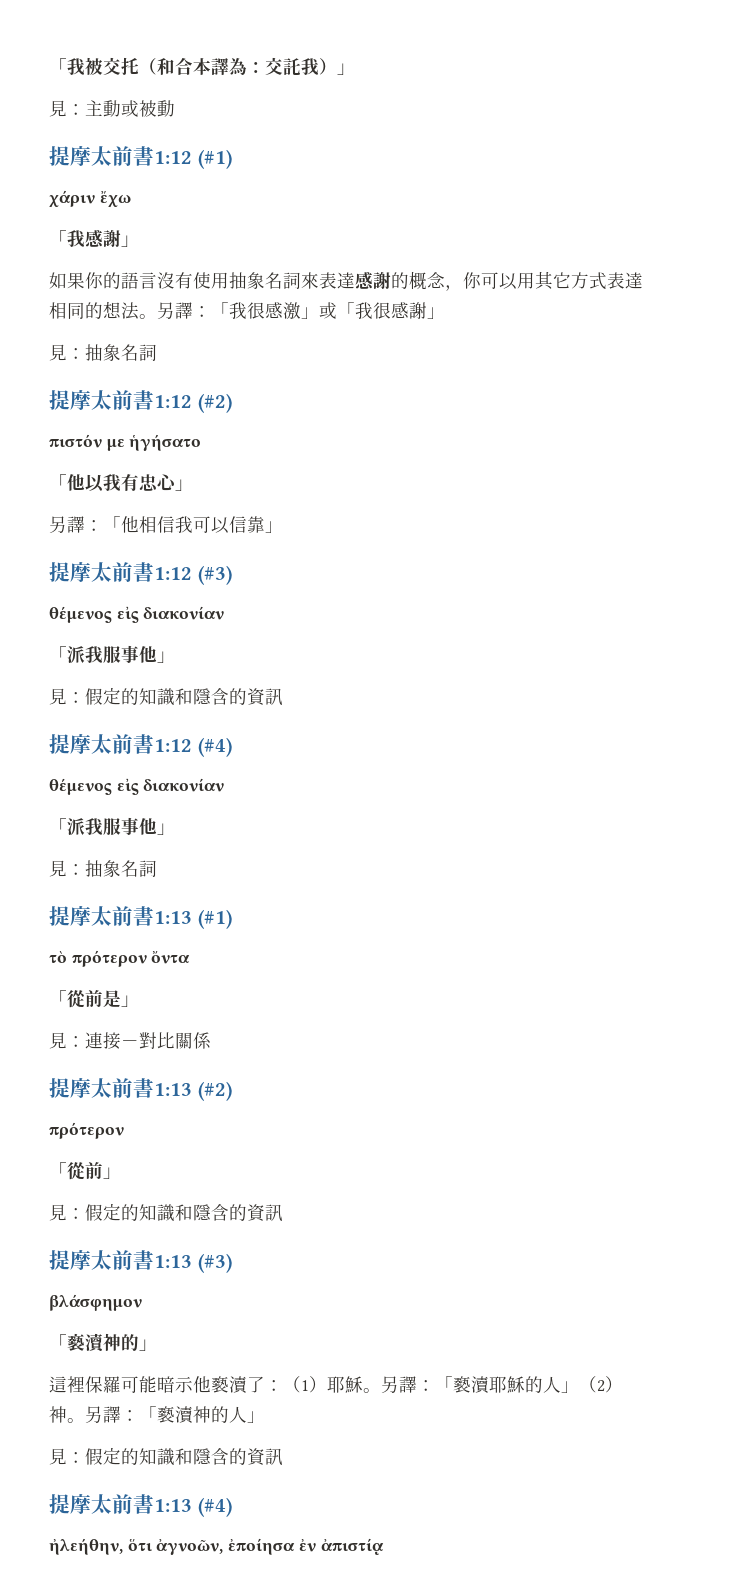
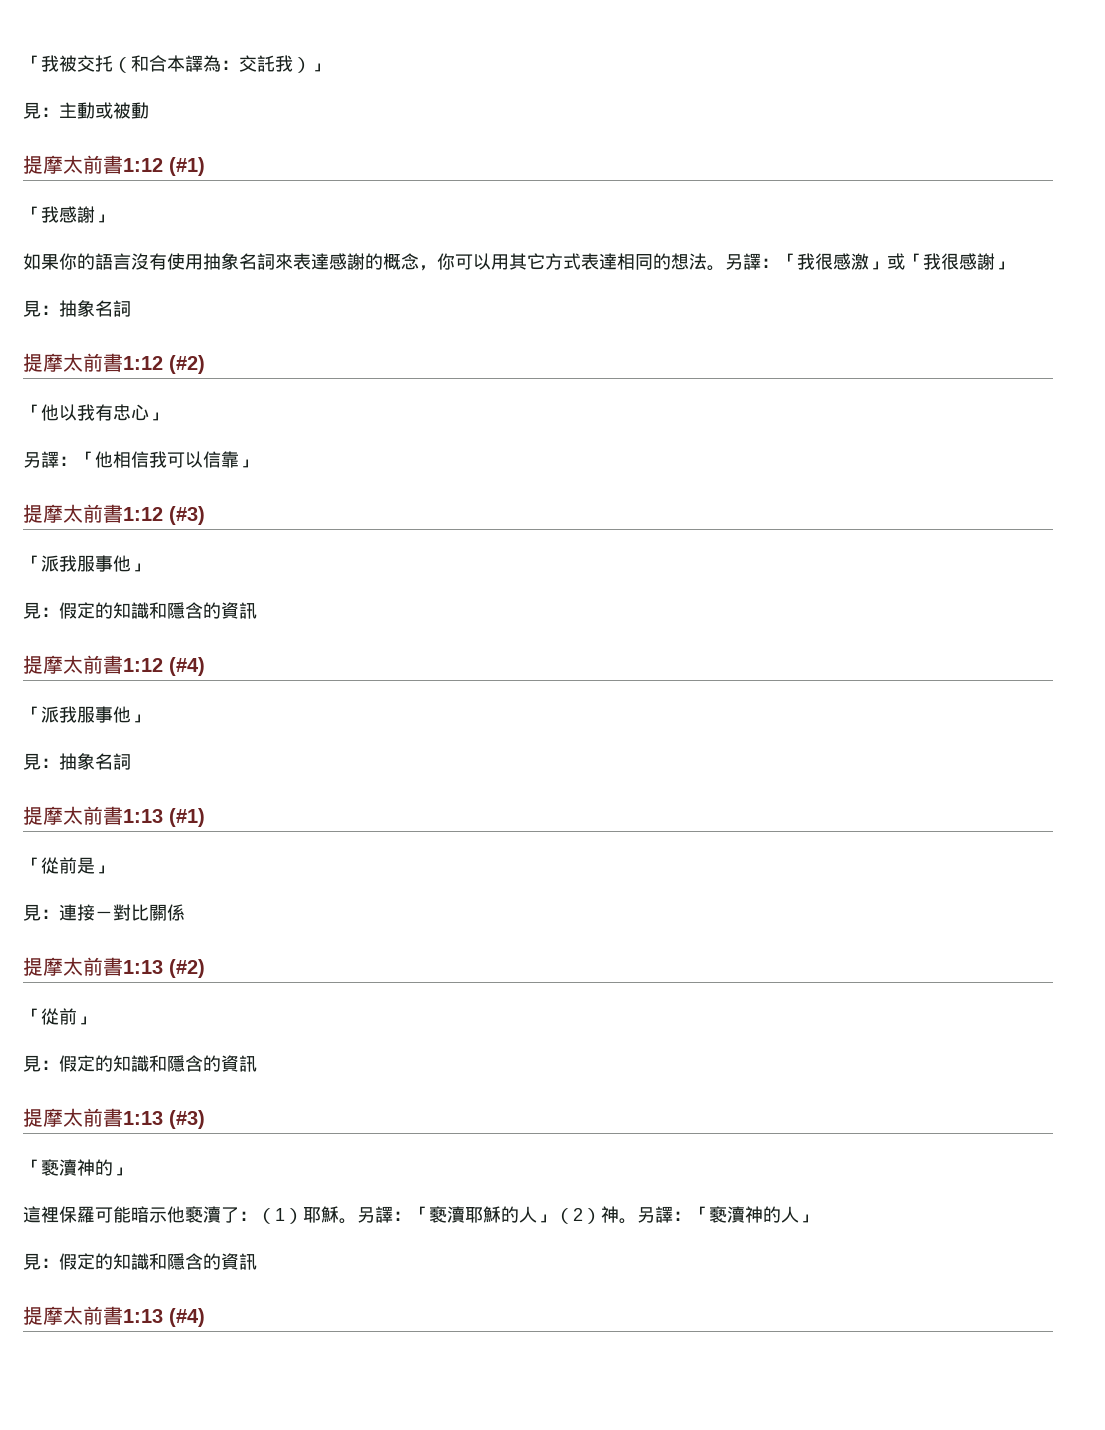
[49,190,131,208] // χάριν ἔχω -> (205, 166) none
[49,434,202,451] // πιστόν με ἡγήσατο -> (205, 364) none
[49,606,225,623] // θέμενος εἰς διακονίαν -> (205, 515) none
[49,778,225,795] // θέμενος εἰς διακονίαν -> (205, 666) none
[49,950,191,967] // τὸ πρότερον ὄντα -> (205, 817) none
[49,1122,124,1139] // πρότερον -> (205, 968) none
[49,1294,142,1311] // βλάσφημον -> (205, 1119) none
[49,1538,384,1555] // ἠλεήθην, ὅτι ἀγνοῶν, ἐποίησα ἐν ἀπιστίᾳ -> (205, 1317) none

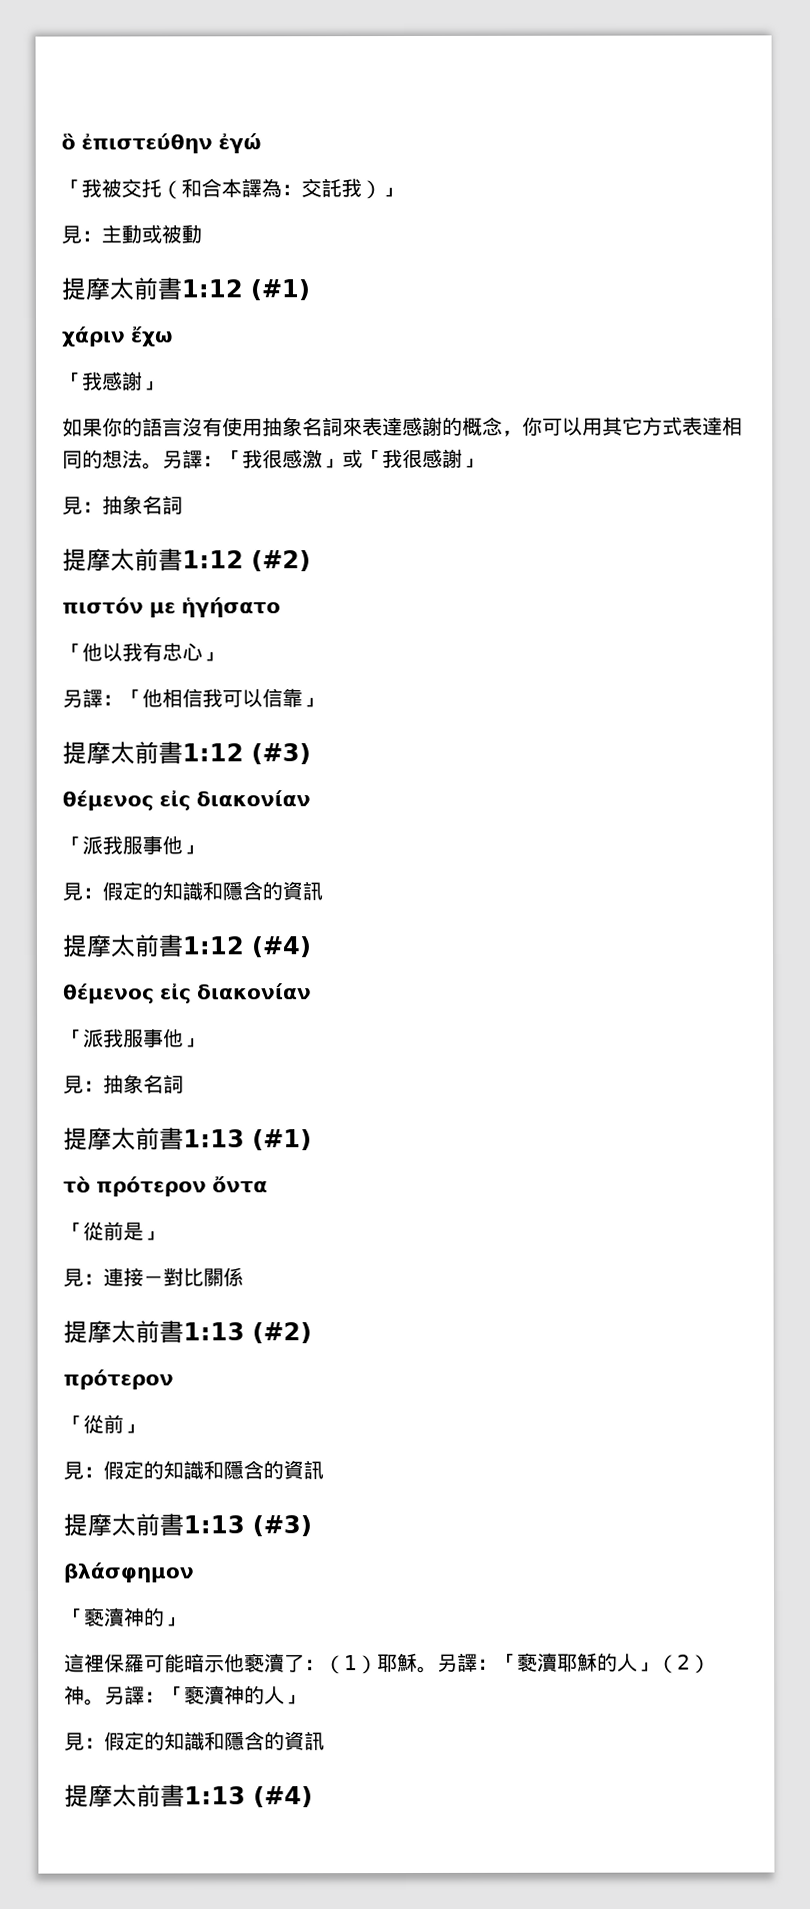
(23, 62) none -> [61,133,261,154] ὃ ἐπιστεύθην ἐγώ //
(205, 166) none -> [62,326,173,347] // χάριν ἔχω
(205, 364) none -> [62,597,281,618] // πιστόν με ἡγήσατο
(205, 515) none -> [62,790,311,811] // θέμενος εἰς διακονίαν
(205, 666) none -> [63,983,312,1004] // θέμενος εἰς διακονίαν
(205, 817) none -> [63,1176,268,1197] // τὸ πρότερον ὄντα
(205, 968) none -> [63,1369,174,1390] // πρότερον
(205, 1119) none -> [63,1562,194,1583] // βλάσφημον

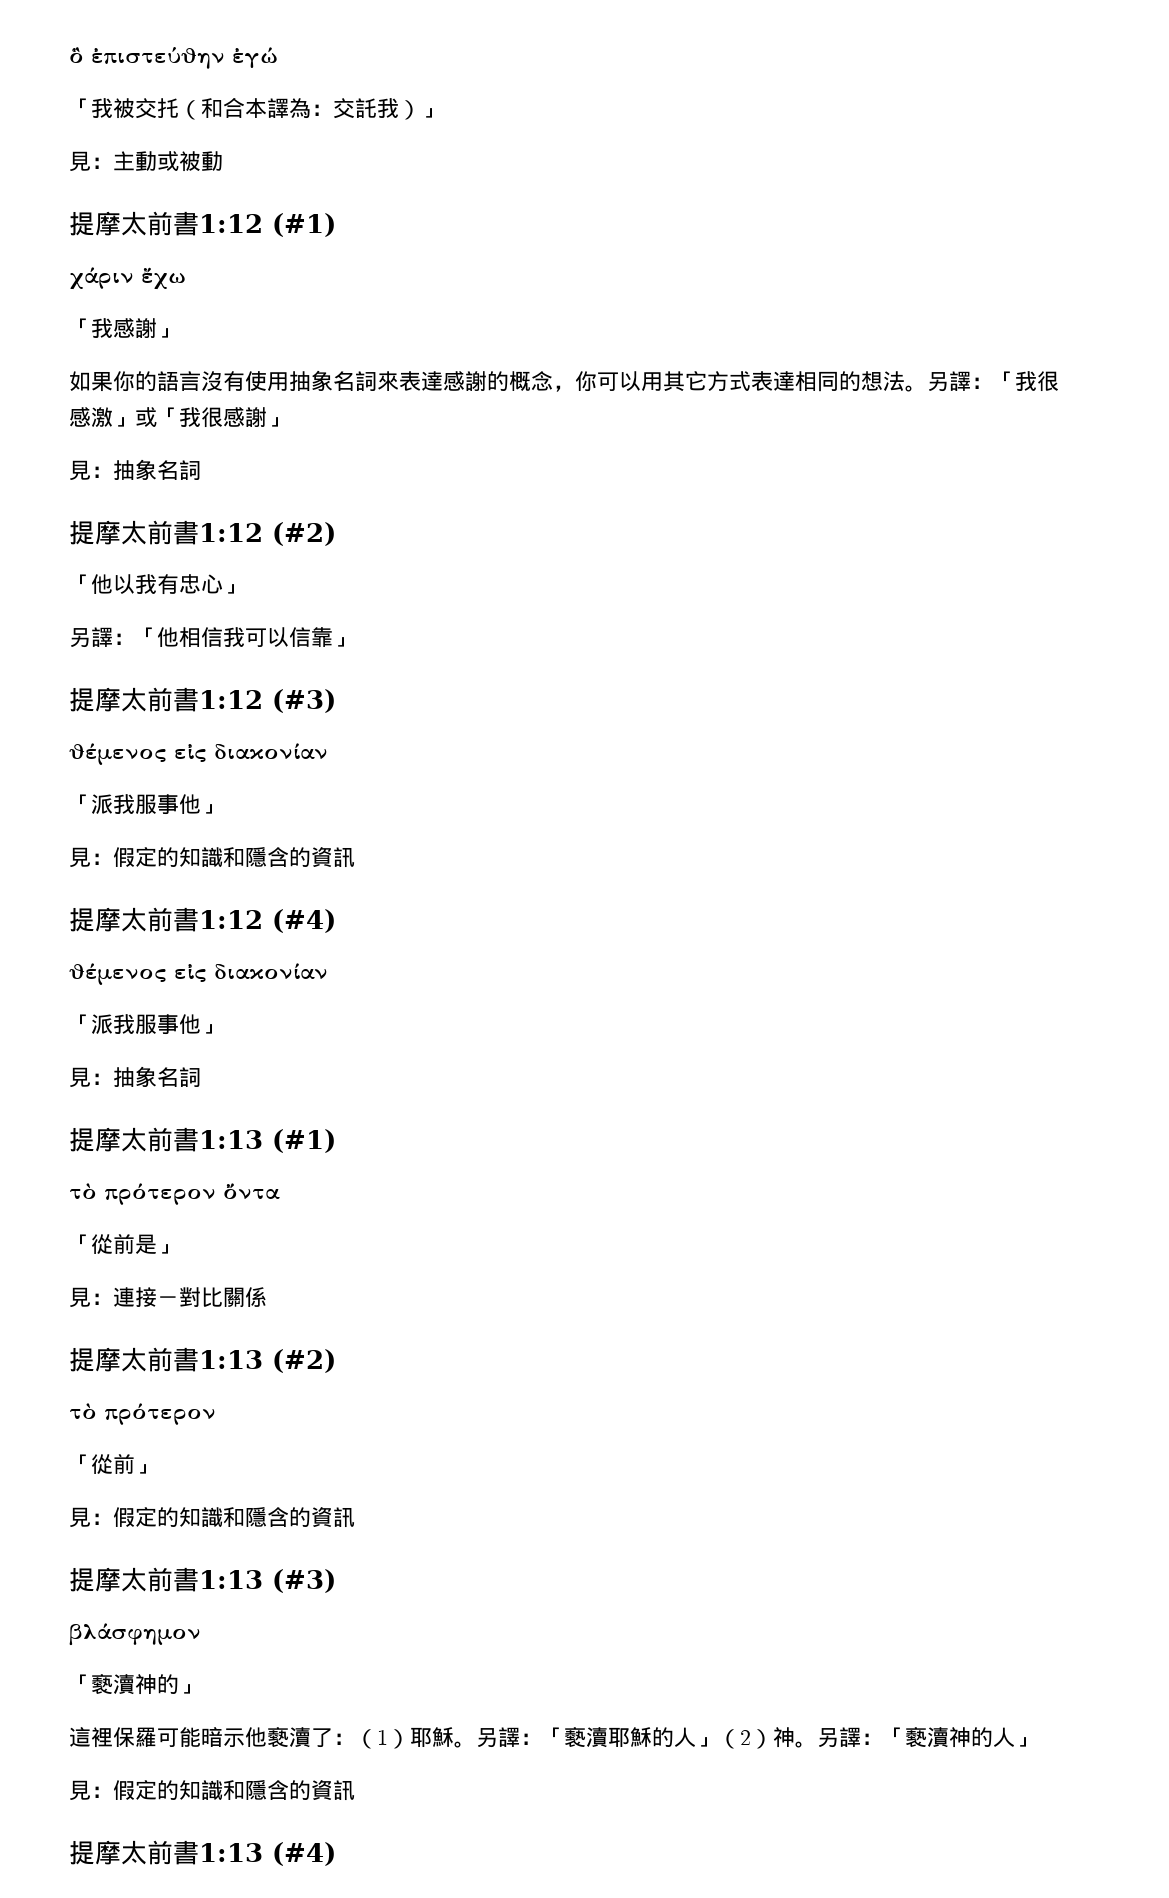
[62,597,281,618] // πιστόν με ἡγήσατο -> (336, 534) none
(312, 1333) none -> [69,1403,97,1419] τὸ

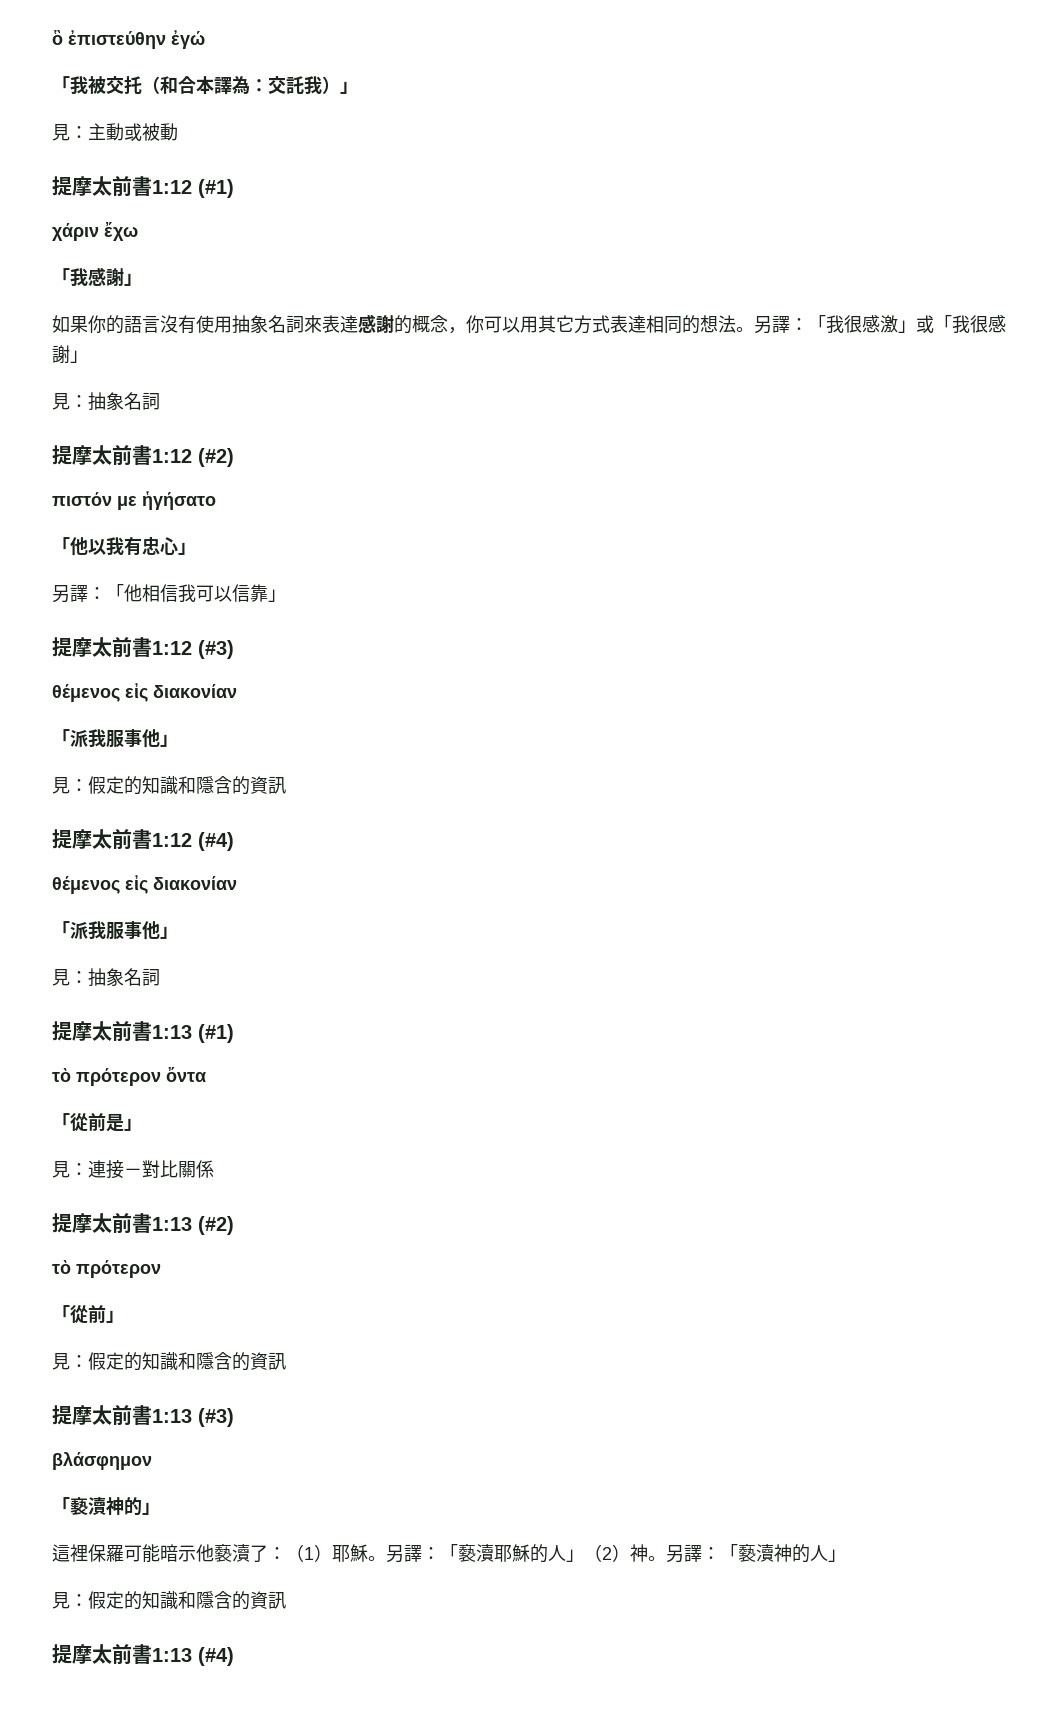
(336, 534) none -> [52,491,216,510] // πιστόν με ἡγήσατο

